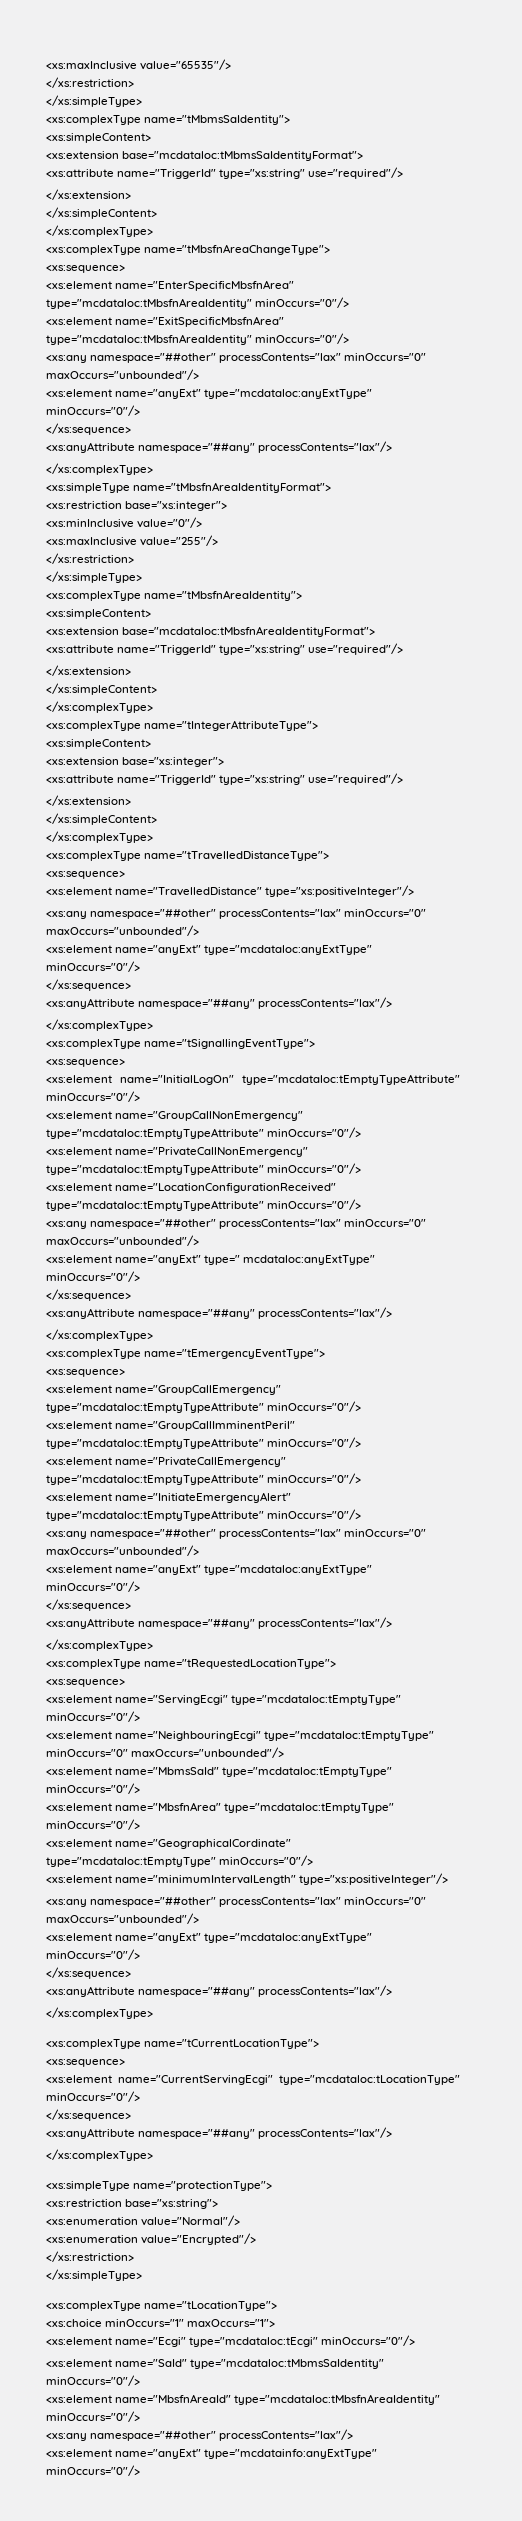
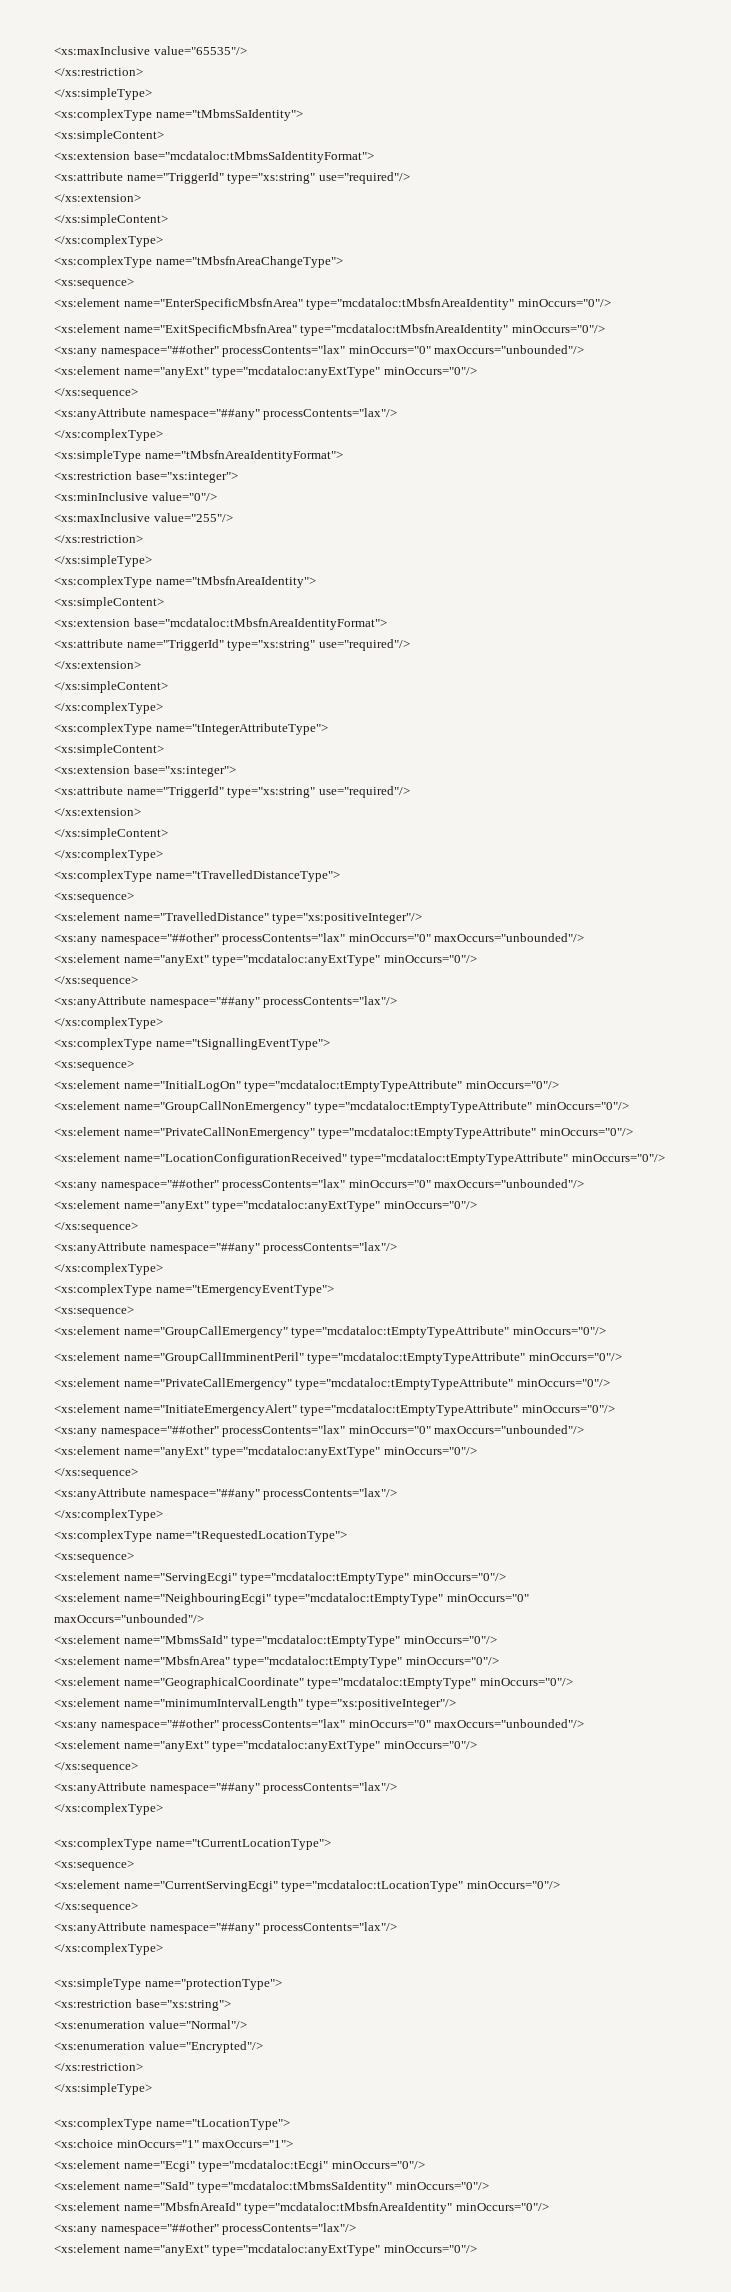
[204,1255,376,1265] type=" mcdataloc:anyExtType" -> [212,1200,381,1212] type="mcdataloc:anyExtType"
[115,1839,292,1849] name="GeographicalCordinate" -> [123,1677,304,1689] name="GeographicalCoordinate"
[204,2449,378,2459] type="mcdatainfo:anyExtType" -> [212,2244,381,2256] type="mcdataloc:anyExtType"

